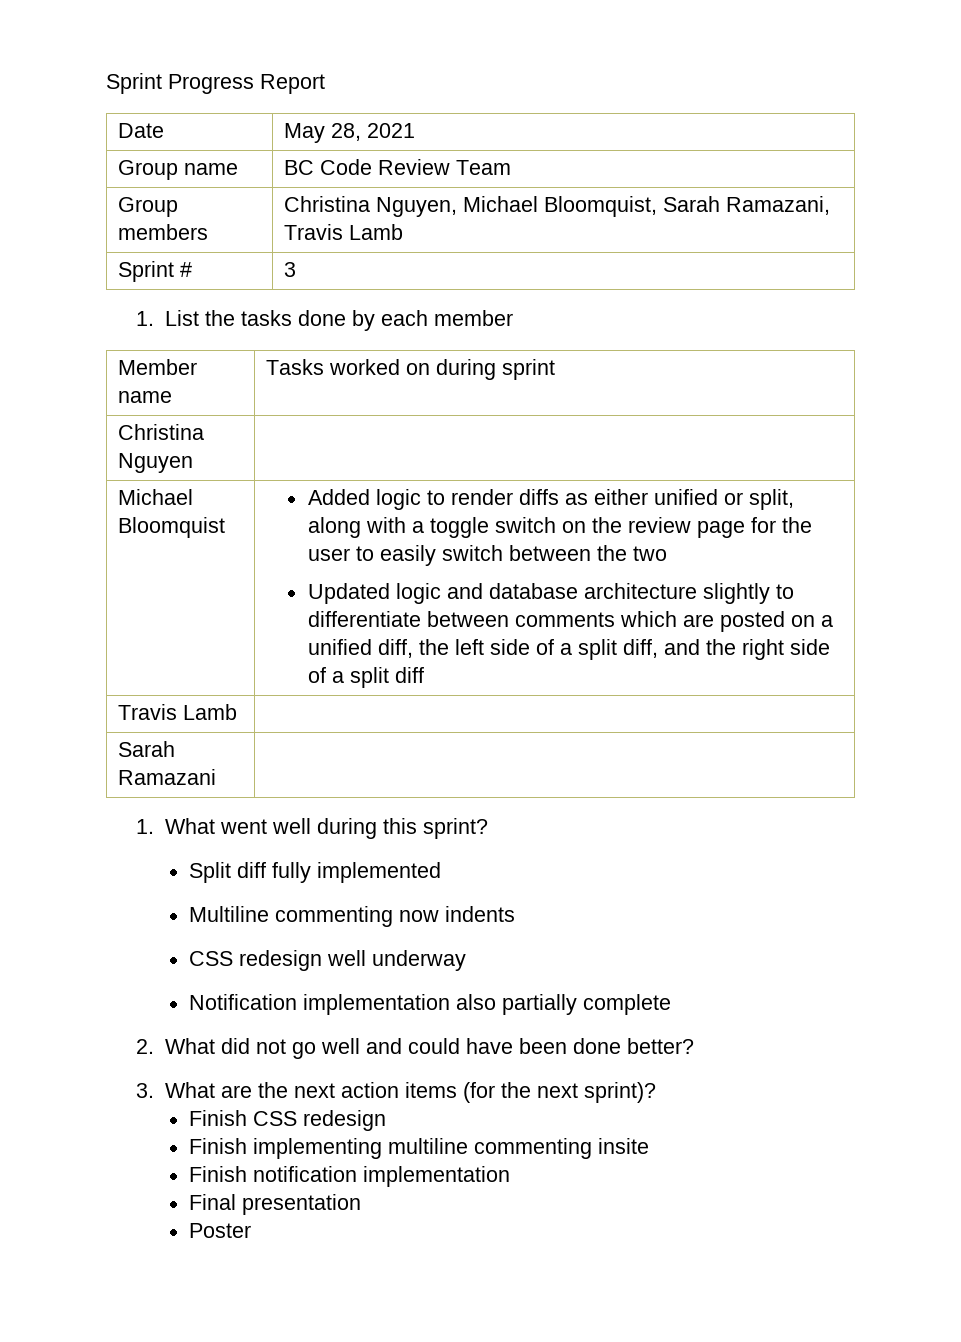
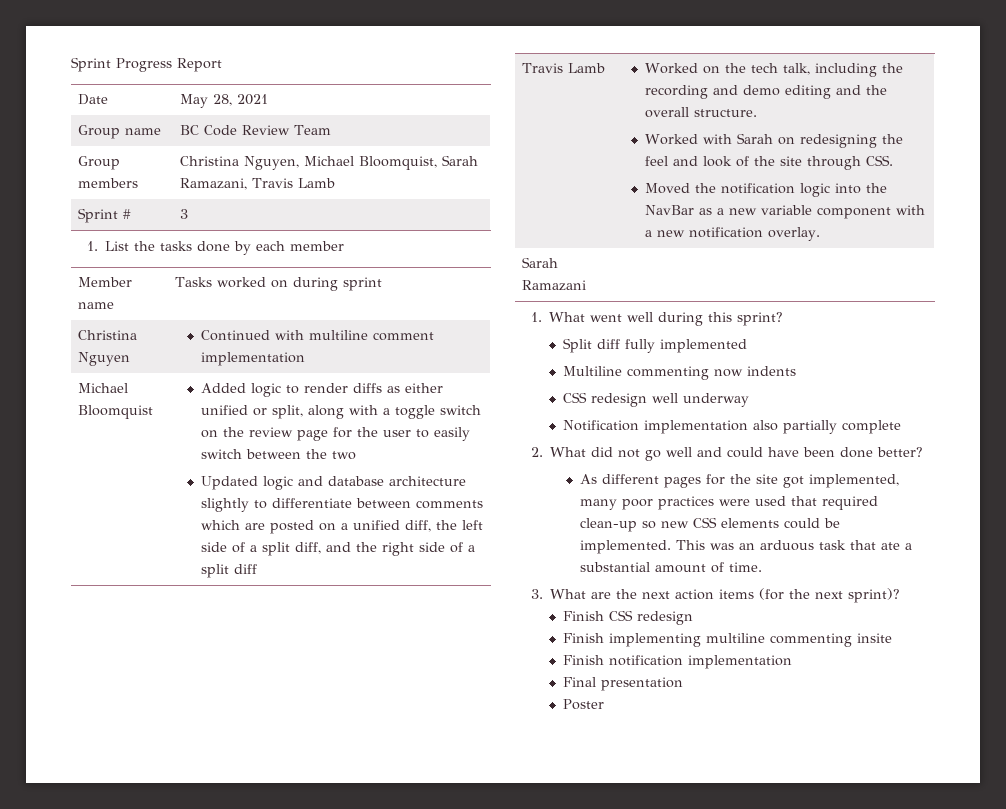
(194, 463) none -> [201,330,435,341] [201,352,306,366] Continued with multiline comment implementation
(238, 712) none -> [645,63,904,77] [645,85,888,99] [645,107,758,118] [645,133,904,148] [645,155,894,170] [645,183,888,197] [645,205,926,219] [645,227,821,241] Worked on the tech talk, including the recording and demo editing and the overall structure. // Worked with Sarah on redesigning the feel and look of the site through CSS. // Moved the notification logic into the NavBar as a new variable component with a new notification overlay.
(695, 1046) none -> [579,474,899,488] [579,496,878,510] [579,517,840,532] [579,540,912,554] [579,562,762,573] // As different pages for the site got implemented, many poor practices were used that required clean-up so new CSS elements could be implemented. This was an arduous task that ate a substantial amount of time.

